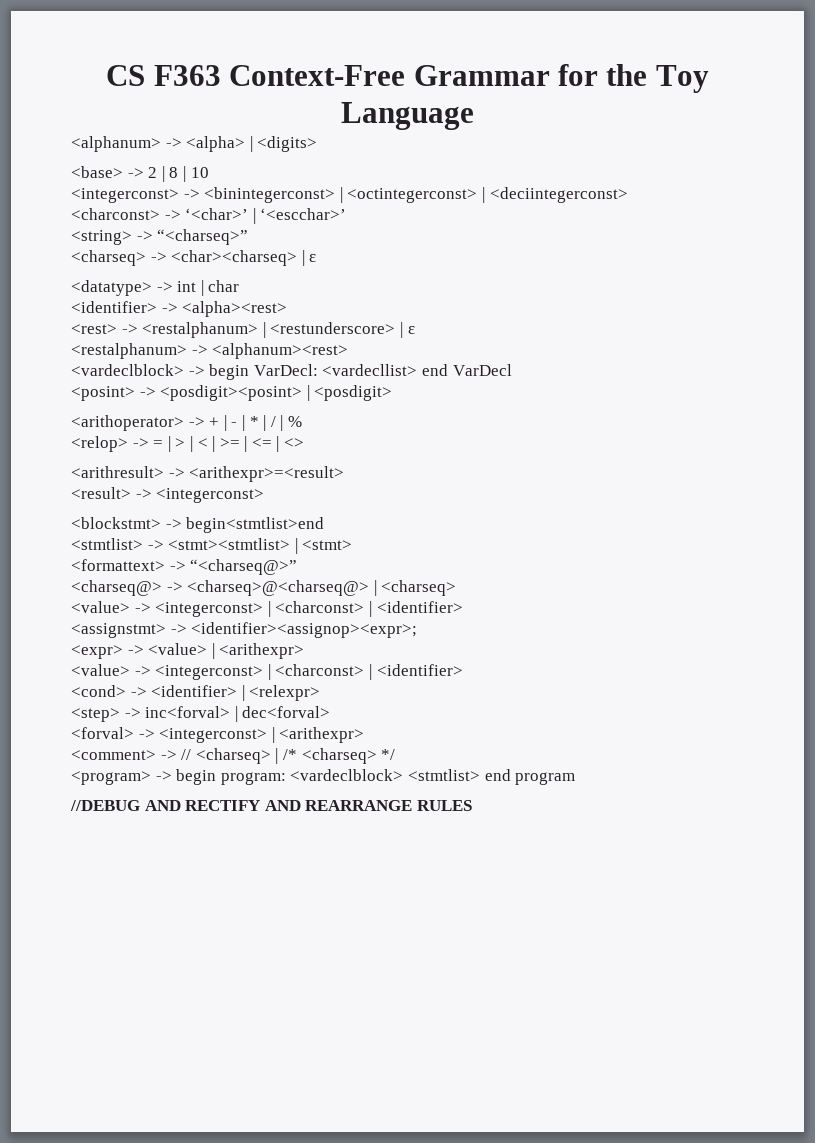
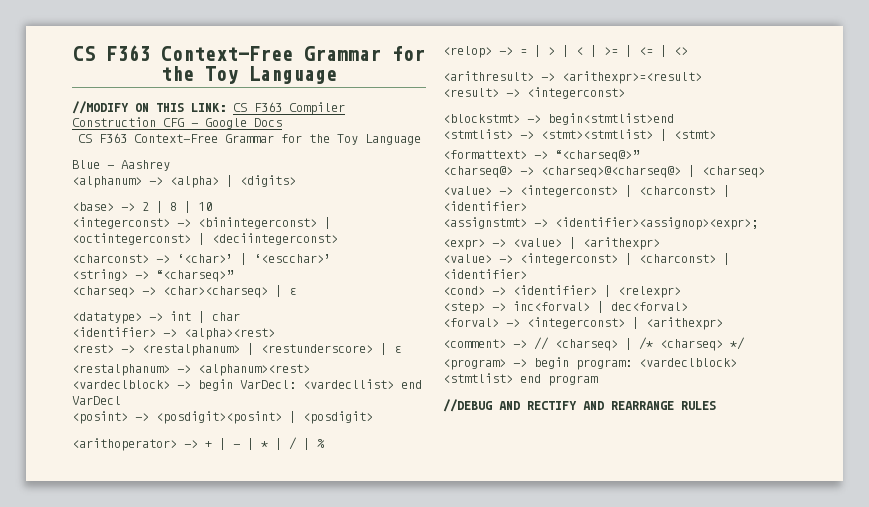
[106,64,709,93] [341,102,474,130] CS F363 Context-Free Grammar for the Toy Language -> [73,45,425,61] [161,66,337,84] [72,101,345,115] [72,117,282,129] [77,133,421,145] [72,160,170,171] CS F363 Context-Free Grammar for the Toy Language // //MODIFY ON THIS LINK: CS F363 Compiler Construction CFG - Google Docs // CS F363 Context-Free Grammar for the Toy Language // Blue - Aashrey

